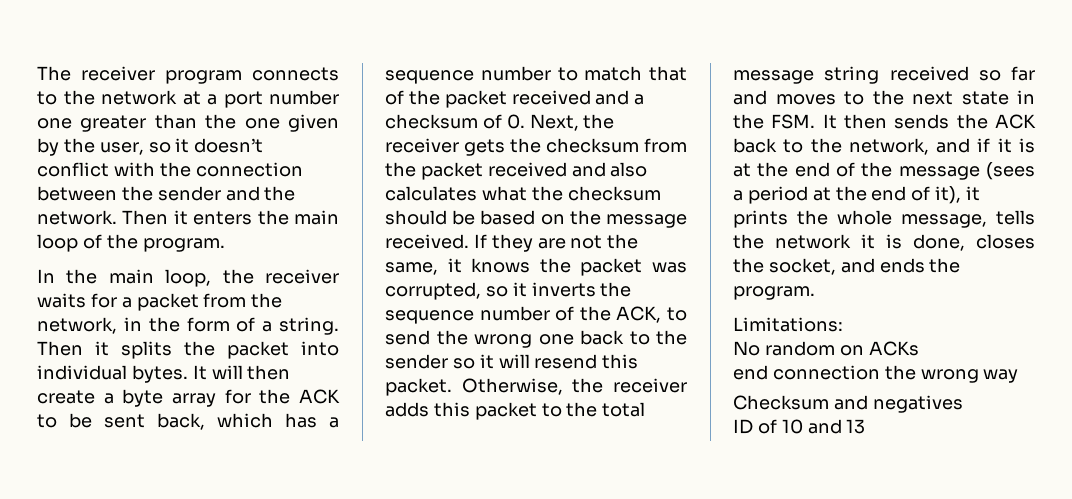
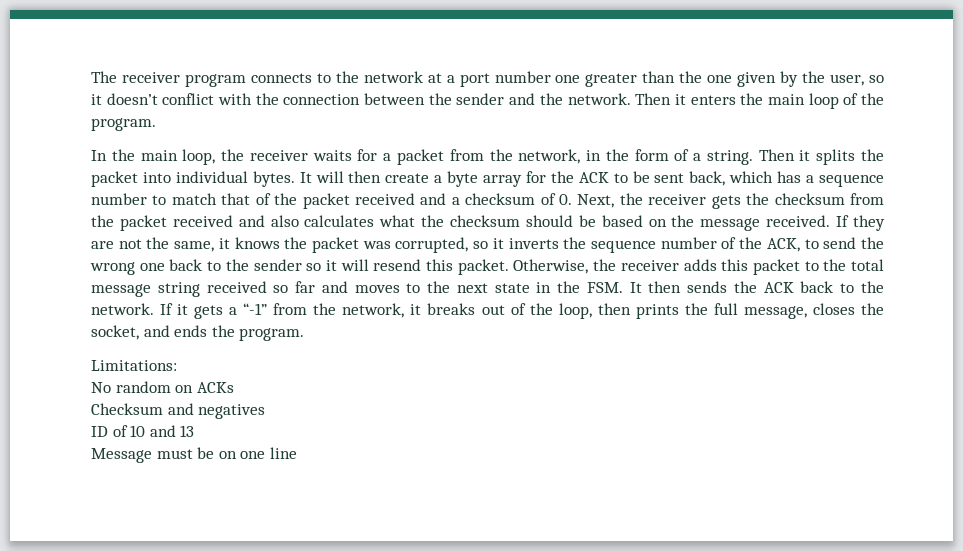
[848,138,1035,155] [733,162,1035,180] [733,186,981,204] [733,210,1035,228] [733,234,965,251] network, and if it is at the end of the message (sees a period at the end of it), it prints the whole message, tells the network it is done, -> [91,303,807,319] network. If it gets a “-1” from the network, it breaks out of the loop, then prints the full message,
[733,365,1019,383] // end connection the wrong way -> (234, 387) none
(866, 426) none -> [91,447,297,463] // Message must be on one line

